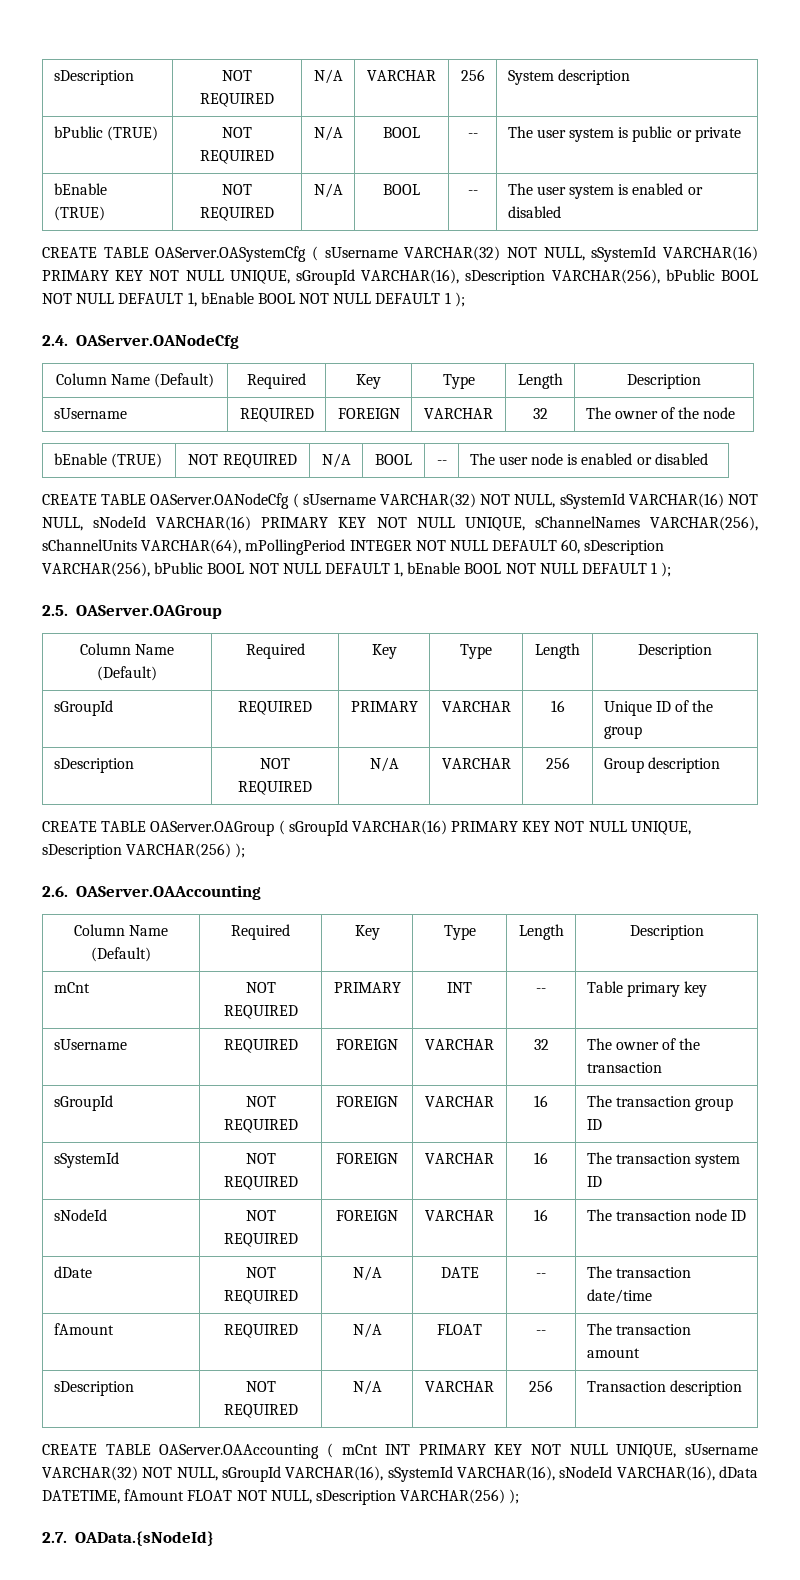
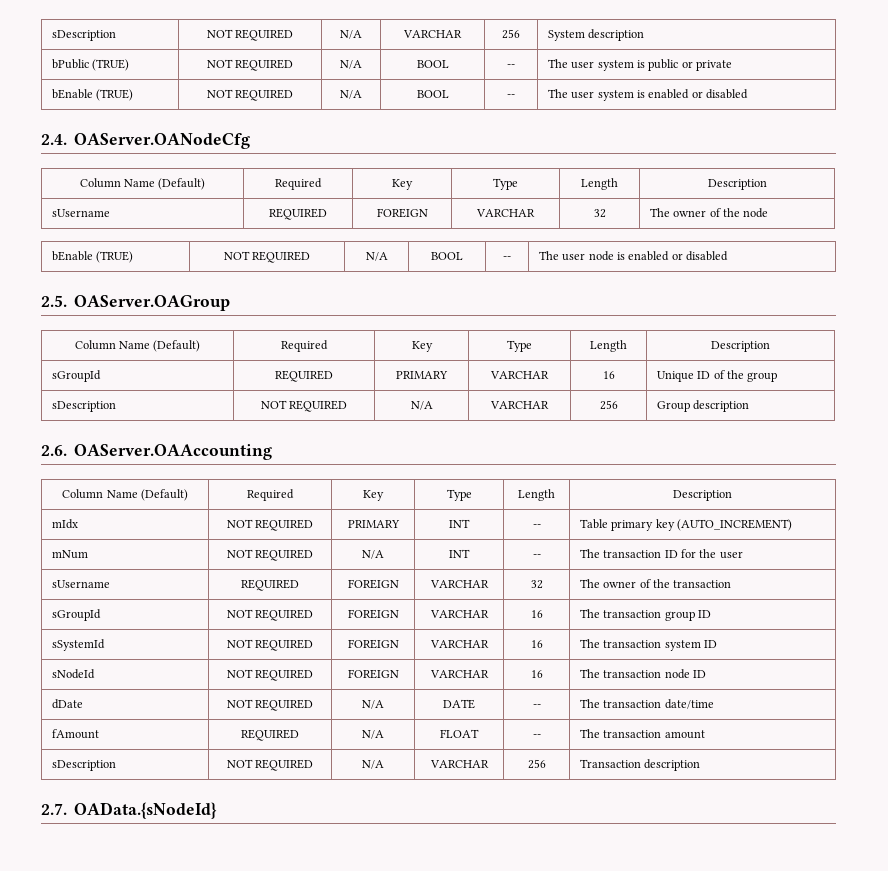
[42,246,758,262] [42,269,758,285] [42,292,465,307] // CREATE TABLE OAServer.OASystemCfg ( sUsername VARCHAR(32) NOT NULL, sSystemId VARCHAR(16) PRIMARY KEY NOT NULL UNIQUE, sGroupId VARCHAR(16), sDescription VARCHAR(256), bPublic BOOL NOT NULL DEFAULT 1, bEnable BOOL NOT NULL DEFAULT 1 ); -> (749, 94) none
[42,493,758,509] [42,516,759,531] [42,539,665,555] [42,562,672,577] // CREATE TABLE OAServer.OANodeCfg ( sUsername VARCHAR(32) NOT NULL, sSystemId VARCHAR(16) NOT NULL, sNodeId VARCHAR(16) PRIMARY KEY NOT NULL UNIQUE, sChannelNames VARCHAR(256), sChannelUnits VARCHAR(64), mPollingPeriod INTEGER NOT NULL DEFAULT 60, sDescription VARCHAR(256), bPublic BOOL NOT NULL DEFAULT 1, bEnable BOOL NOT NULL DEFAULT 1 ); -> (729, 256) none
[42,820,691,836] [42,843,246,859] // CREATE TABLE OAServer.OAGroup ( sGroupId VARCHAR(16) PRIMARY KEY NOT NULL UNIQUE, sDescription VARCHAR(256) ); -> (750, 406) none
[53,982,90,993] mCnt -> [51,519,78,529] mIdx
(708, 989) none -> [677,519,793,531] [51,550,88,559] [226,549,314,561] [362,550,384,559] [449,549,470,558] [532,554,541,558] [579,549,743,559] (AUTO_INCREMENT) // mNum | NOT REQUIRED | N/A | INT | -- | The transaction ID for the user
[42,1443,758,1459] [42,1466,759,1482] [42,1489,520,1505] // CREATE TABLE OAServer.OAAccounting ( mCnt INT PRIMARY KEY NOT NULL UNIQUE, sUsername VARCHAR(32) NOT NULL, sGroupId VARCHAR(16), sSystemId VARCHAR(16), sNodeId VARCHAR(16), dData DATETIME, fAmount FLOAT NOT NULL, sDescription VARCHAR(256) ); -> (701, 765) none

